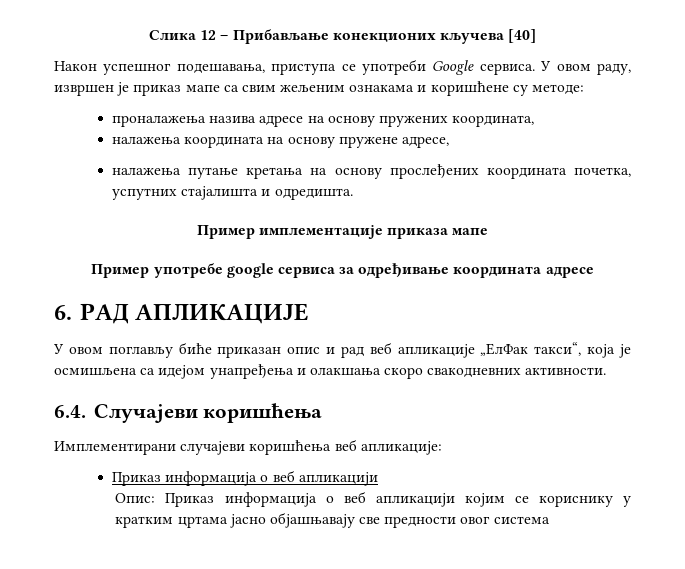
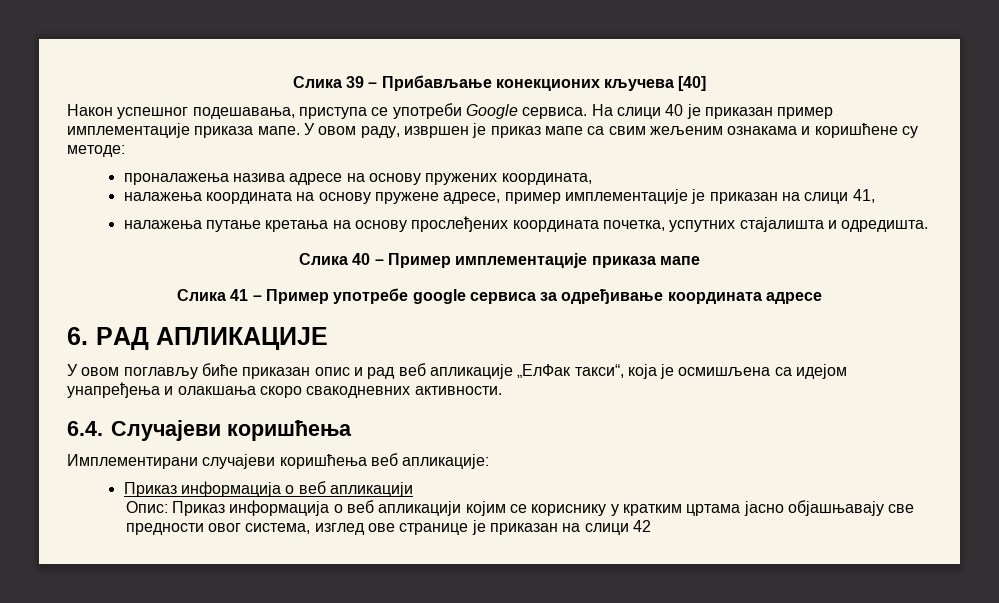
[148,30,217,40] Слика 12 -> [292,76,364,88] Слика 39
(535, 69) none -> [591,104,834,119] [67,123,300,138] На слици 40 је приказан пример имплементације приказа мапе.
(449, 142) none -> [504,189,875,204] пример имплементације је приказан на слици 41,
(353, 194) none -> [299,253,384,265] Слика 40 –
(489, 231) none -> [176,289,262,301] Слика 41 –
[493,516,550,524] система -> [245,520,652,535] система, изглед ове странице је приказан на слици 42

